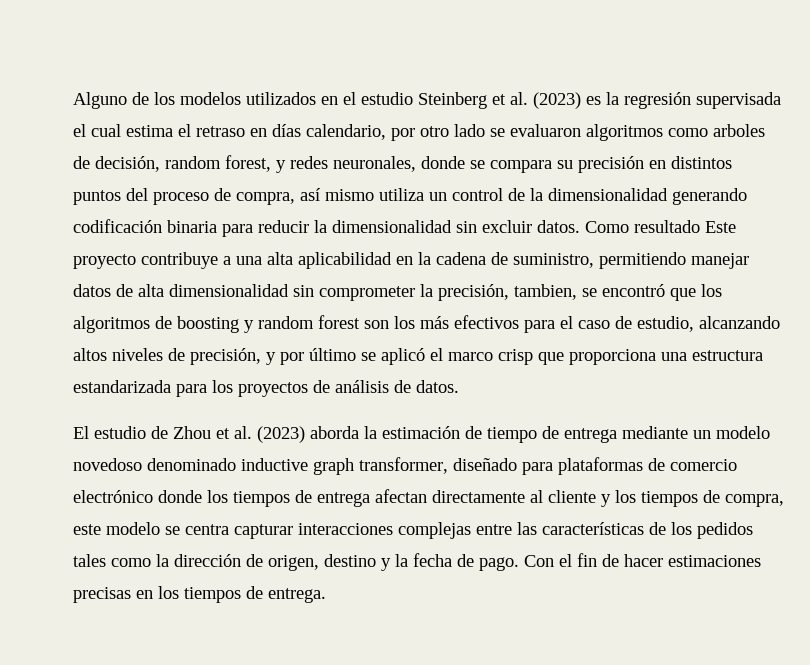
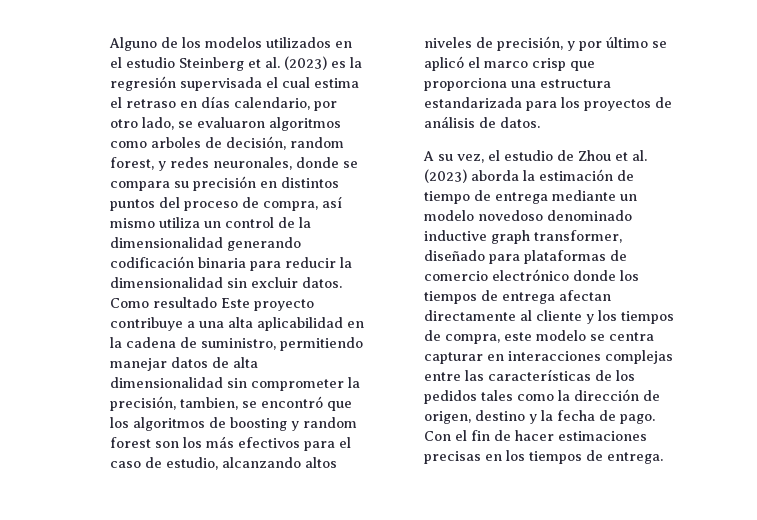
[454,124,486,137] lado -> [141,117,174,130] lado,
[73,426,90,439] El -> [422,150,500,163] A su vez, el
(294, 531) none -> [486,354,504,361] en

